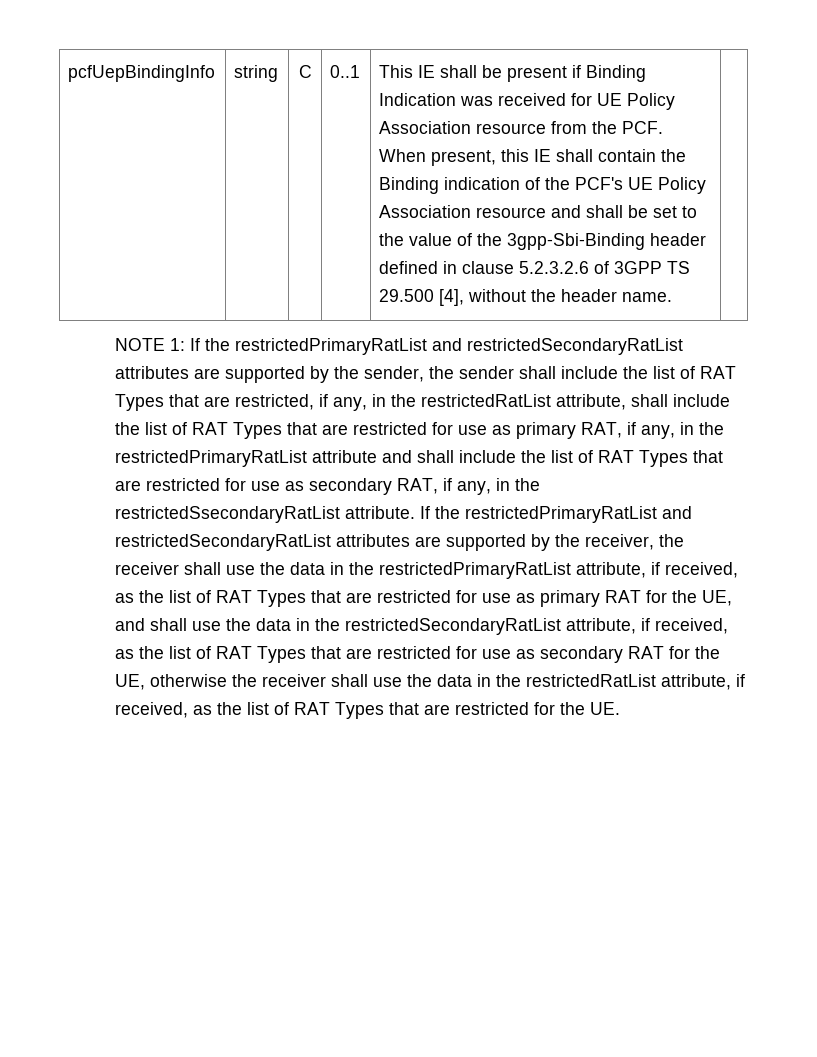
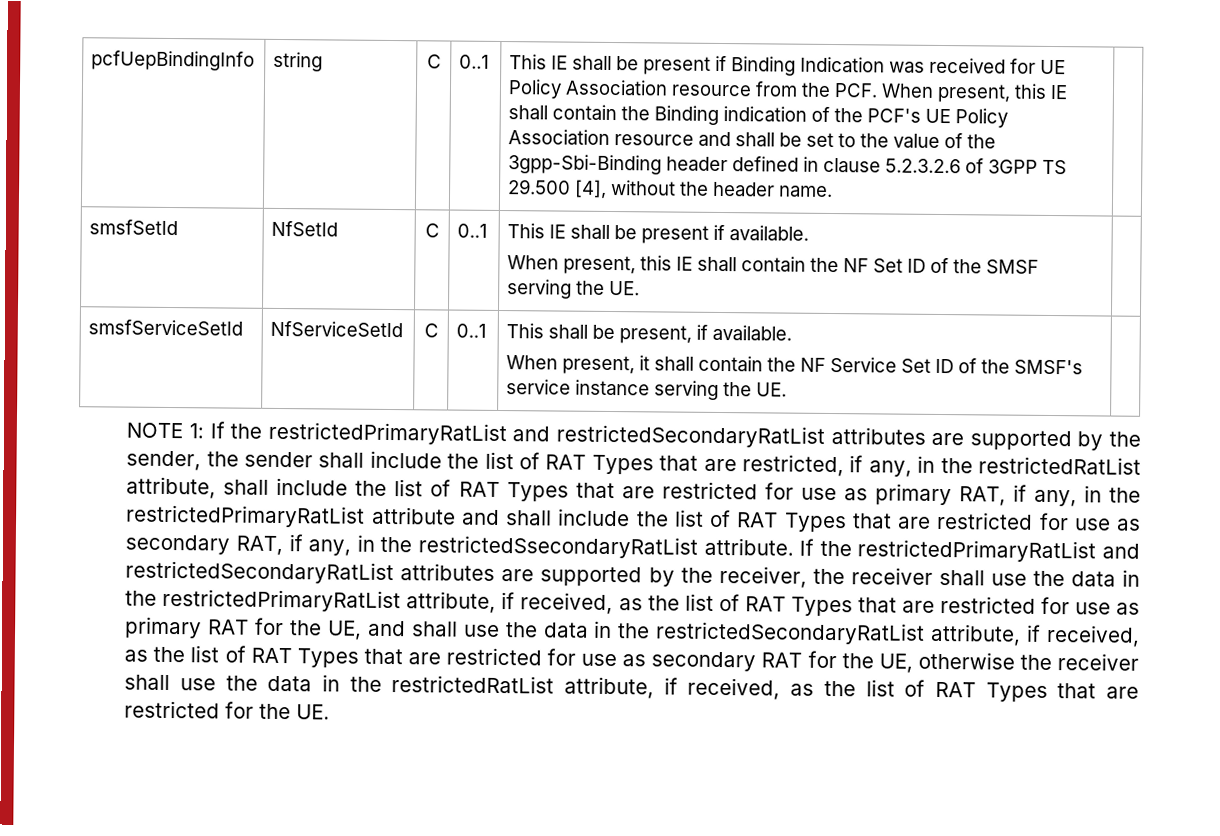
(673, 297) none -> [89,219,179,236] [271,220,339,237] [424,223,440,238] [457,223,489,238] [507,223,810,244] [507,255,1040,275] [507,279,641,299] [88,319,244,336] [270,320,404,338] [423,323,439,338] [456,323,488,338] [506,323,793,344] [506,355,1084,375] [506,379,788,400] // smsfSetId | NfSetId | C | 0..1 | This IE shall be present if available. // When present, this IE shall contain the NF Set ID of the SMSF serving the UE. | // smsfServiceSetId | NfServiceSetId | C | 0..1 | This shall be present, if available. // When present, it shall contain the NF Service Set ID of the SMSF's service instance serving the UE. |

